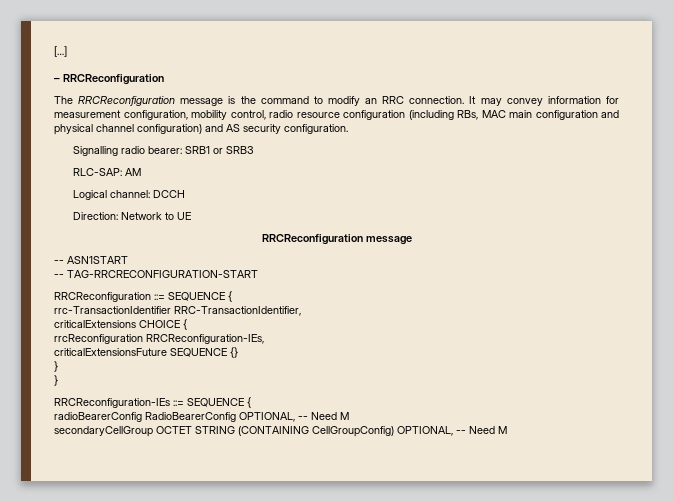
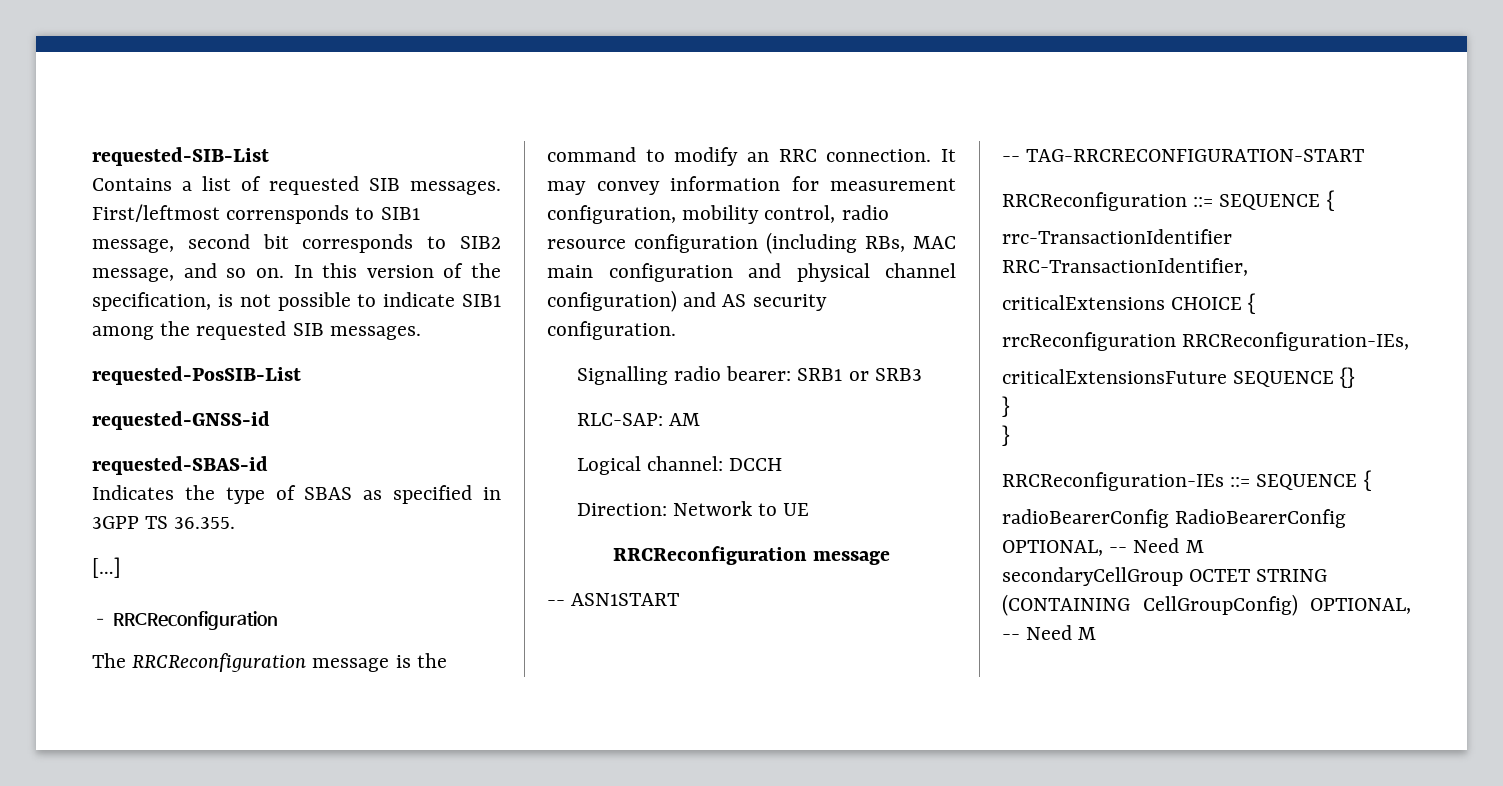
(54, 51) none -> [92,147,269,166] [92,176,501,195] [92,204,420,224] [92,234,502,253] [92,263,501,282] [92,292,501,311] [92,321,421,340] [92,366,301,385] [92,411,270,430] [92,456,268,475] [92,485,501,504] [92,516,236,529] requested-SIB-List // Contains a list of requested SIB messages. First/leftmost corrensponds to SIB1 message, second bit corresponds to SIB2 message, and so on. In this version of the specification, is not possible to indicate SIB1 among the requested SIB messages. // requested-PosSIB-List // requested-GNSS-id // requested-SBAS-id // Indicates the type of SBAS as specified in 3GPP TS 36.355. //

